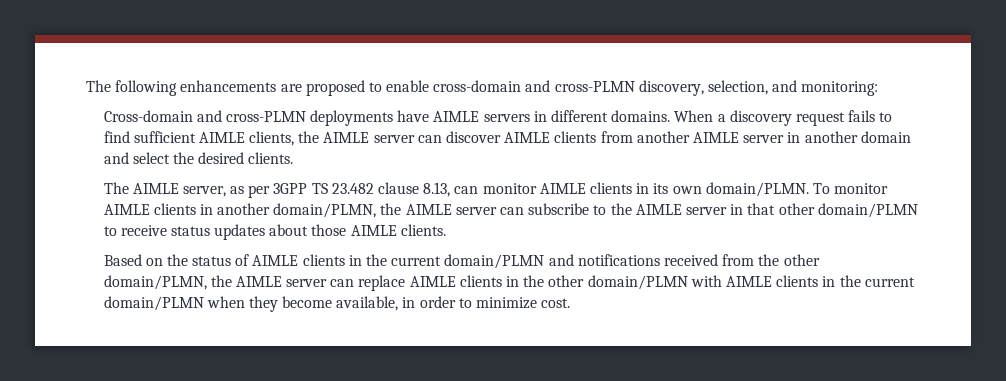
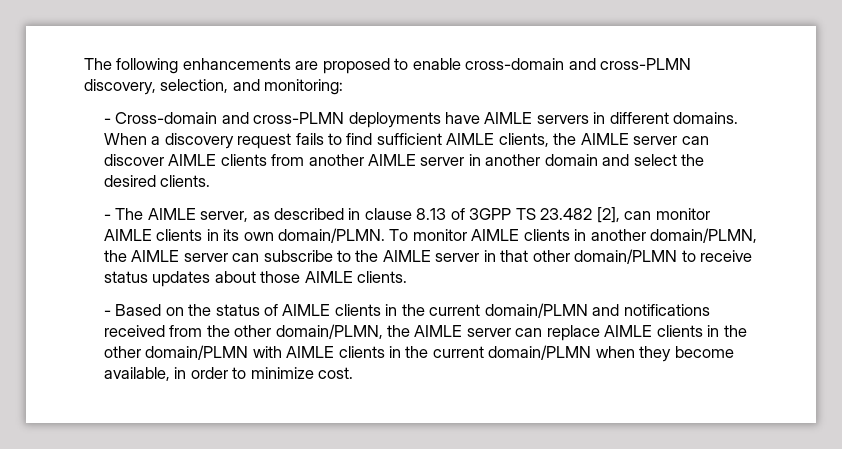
(879, 88) none -> [103,118,111,124] -
(294, 158) none -> [103,214,111,220] -
[248,185,271,198] per -> [274,208,465,220] described in clause 8.13 of
[378,182,451,197] clause 8.13, -> [596,207,620,223] [2],
(446, 230) none -> [103,310,111,316] -

